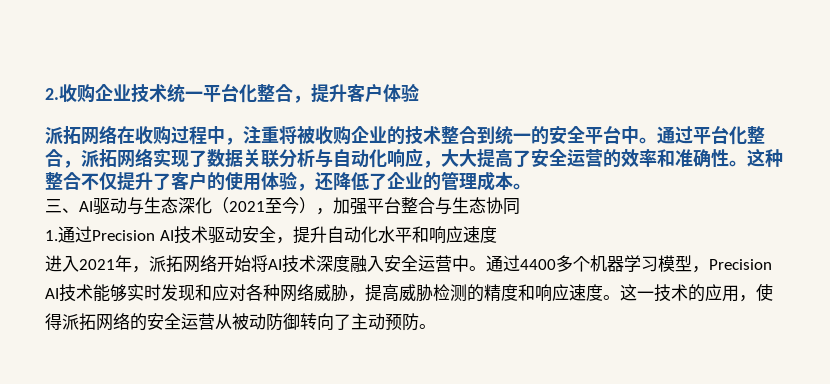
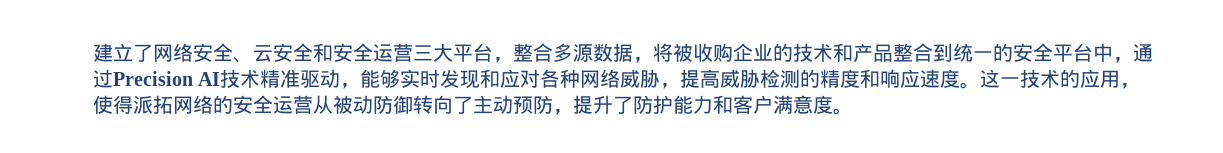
[45,83,419,103] [45,125,279,145] 2.收购企业技术统一平台化整合，提升客户体验 // 派拓网络在收购过程中，注重 -> [93,43,653,63] 建立了网络安全、云安全和安全运营三大平台，整合多源数据，
(441, 135) none -> [833,43,893,62] 和产品
[639,125,765,145] [45,148,783,168] [45,171,531,191] [45,197,520,215] [45,226,497,244] [45,255,772,273] [45,284,93,302] 。通过平台化整合，派拓网络实现了数据关联分析与自动化响应，大大提高了安全运营的效率和准确性。这种整合不仅提升了客户的使用体验，还降低了企业的管理成本。 // 三、AI驱动与生态深化（2021至今），加强平台整合与生态协同 // 1.通过Precision AI技术驱动安全，提升自动化水平和响应速度 // 进入2021年，派拓网络开始将AI技术深度融入安全运营中。通过4400多个机器学习模型，Precision AI技术 -> [1113,44,1153,63] [93,69,361,89] ，通过Precision AI技术精准驱动，
(419, 322) none -> [553,95,833,115] ，提升了防护能力和客户满意度

